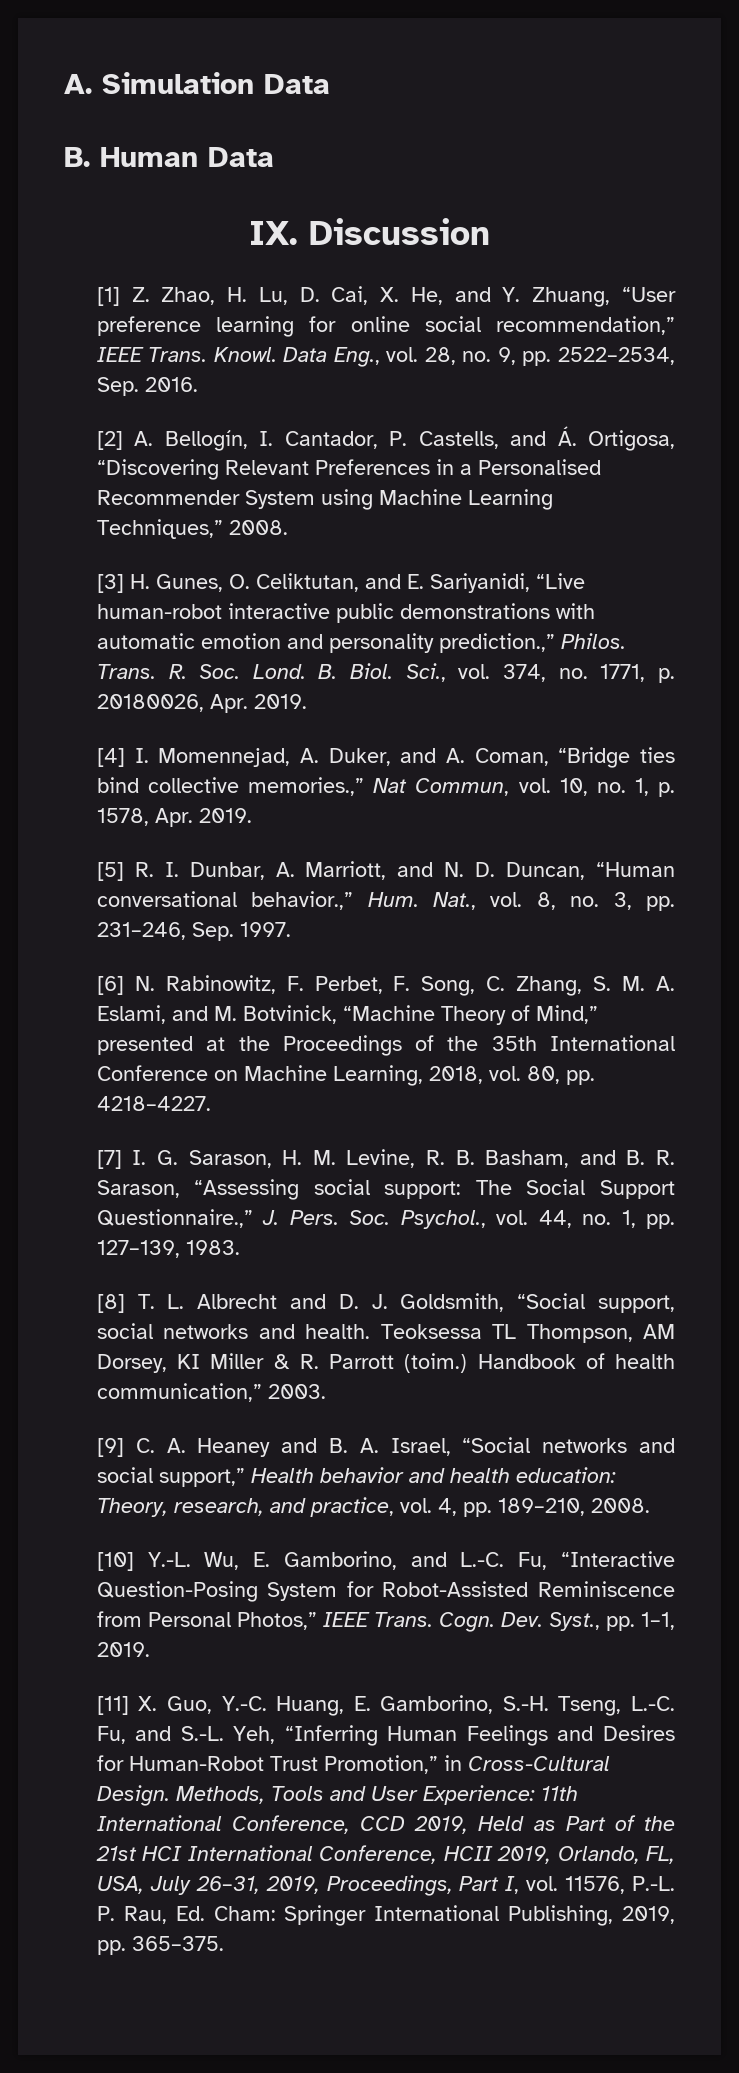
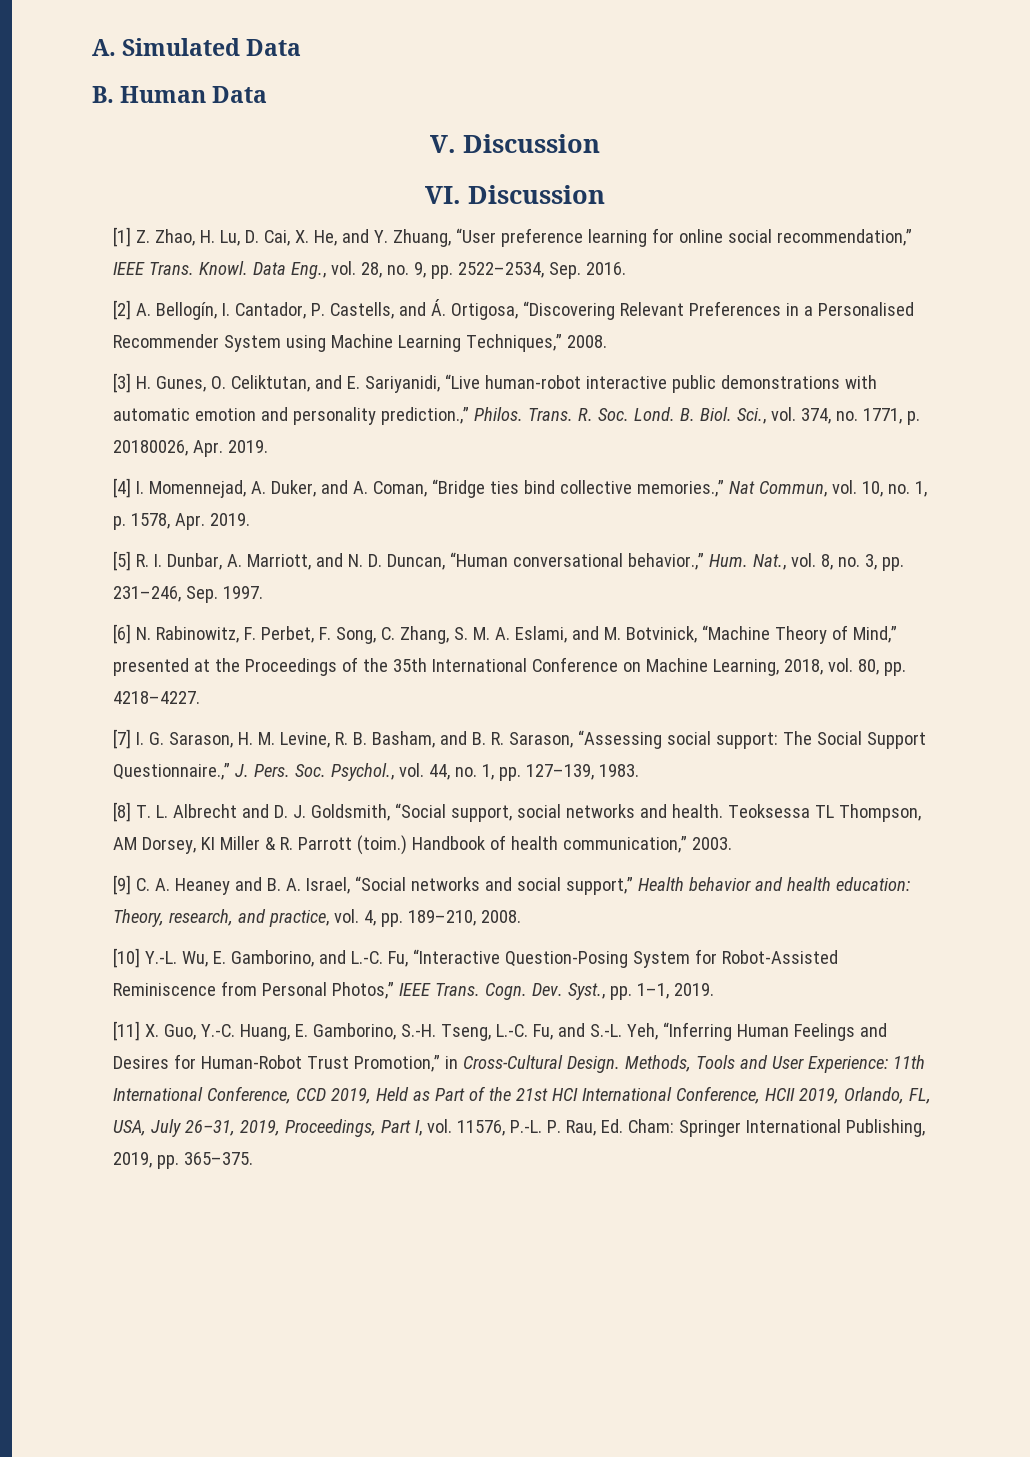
[64,72,254,94] A. Simulation -> [92,38,241,56] A. Simulated
[249,221,298,245] IX. -> [430,134,600,153] [425,186,461,204] V. Discussion // VI.

